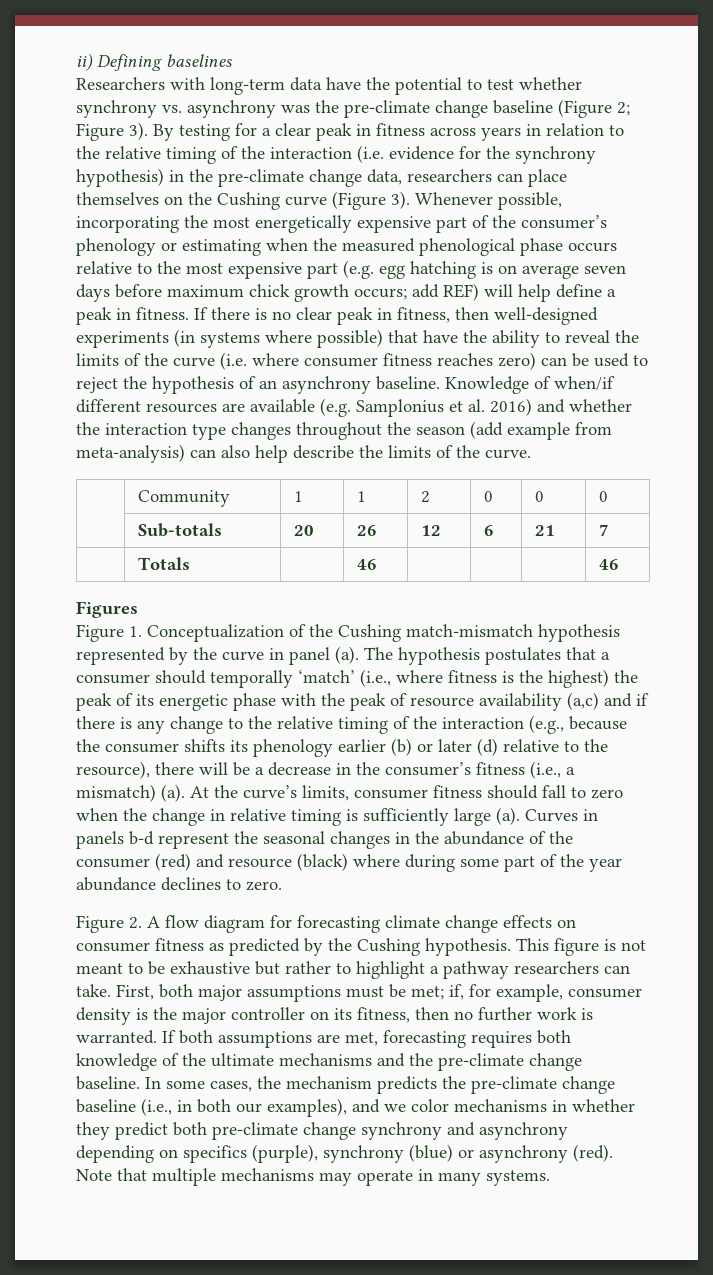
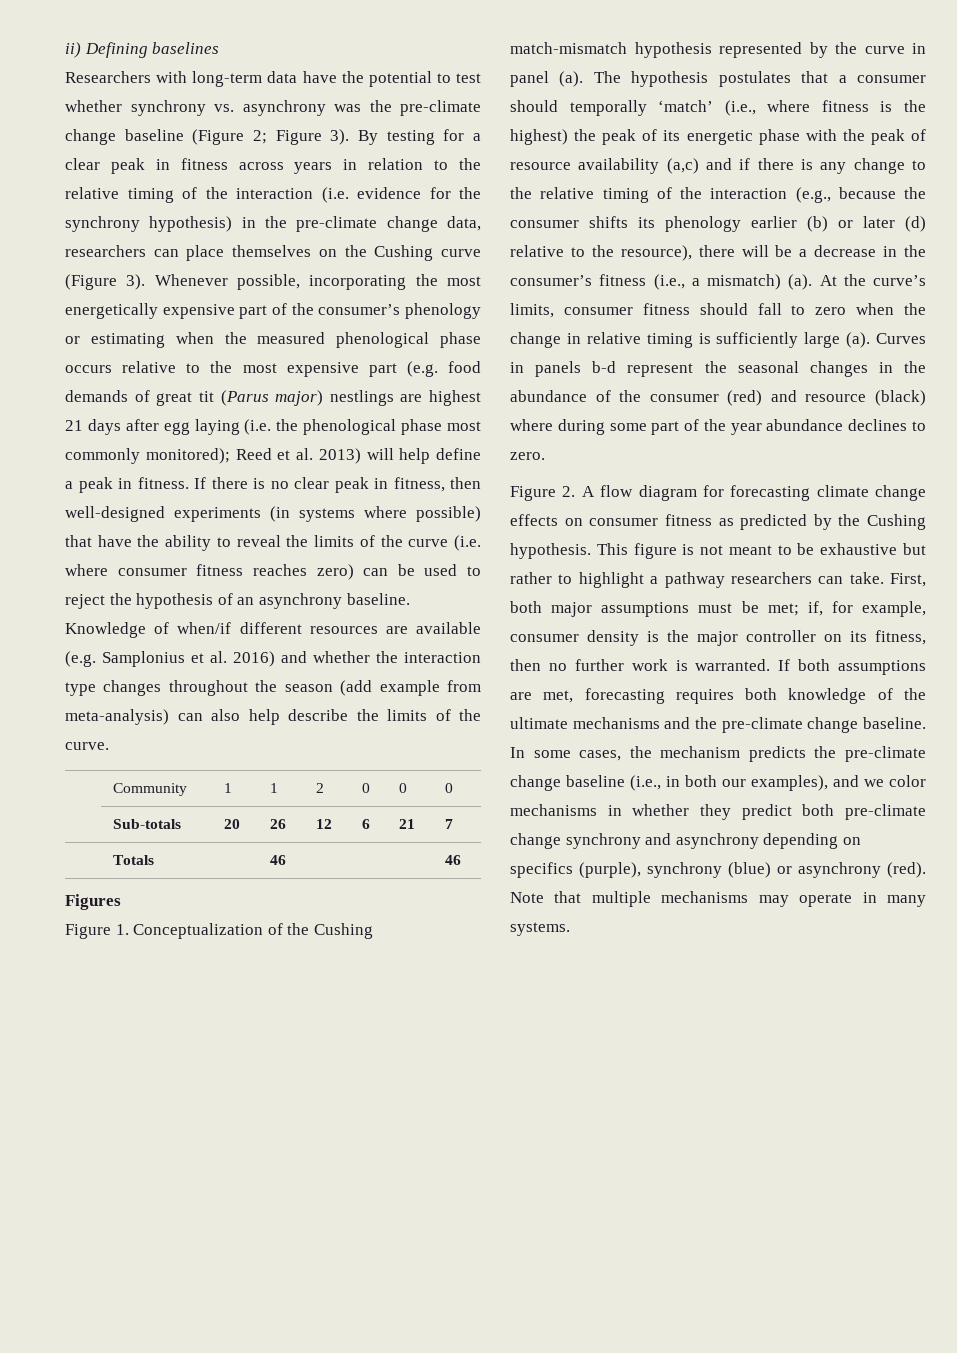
[379,261,626,279] [76,283,479,302] egg hatching is on average seven days before maximum chick growth occurs; add REF) -> [448,361,481,373] [65,390,481,406] [65,419,481,435] [65,448,361,464] food demands of great tit (Parus major) nestlings are highest 21 days after egg laying (i.e. the phenological phase most commonly monitored); Reed et al. 2013)

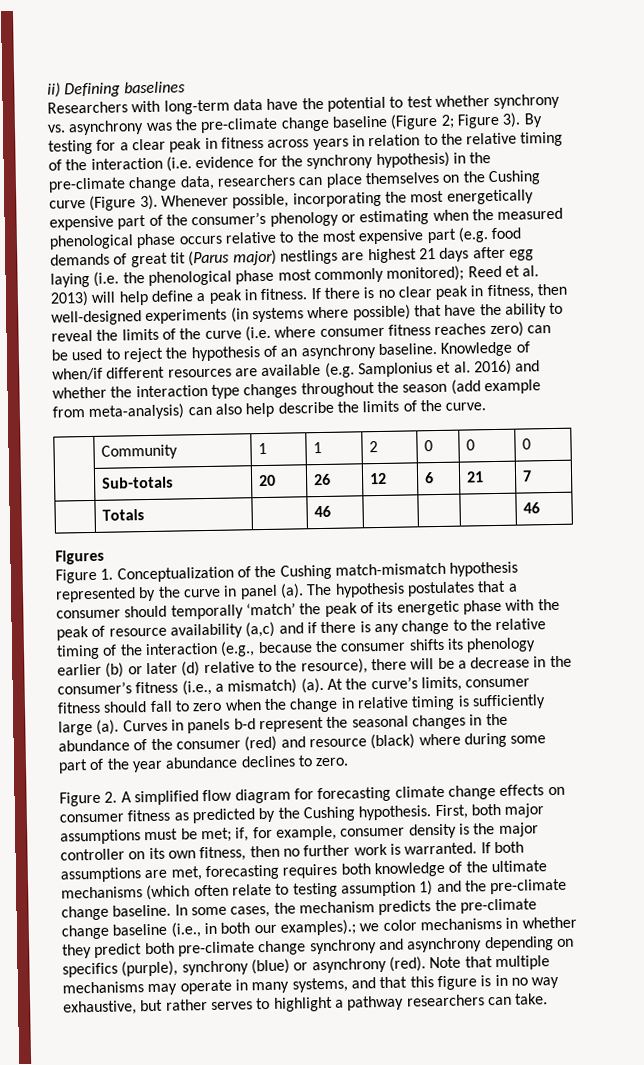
[724,100,926,116] [510,129,568,145] (i.e., where fitness is the highest) -> (296, 609) none
(595, 491) none -> [133,790,199,806] simplified
[596,543,926,559] [510,572,884,588] This figure is not meant to be exhaustive but rather to highlight a pathway researchers can take. -> (432, 813) none
(867, 636) none -> [167,850,196,859] own
(660, 723) none -> [146,880,434,901] (which often relate to testing assumption 1)
[751,775,859,791] examples), and -> [279,919,356,936] examples).;
[510,922,570,936] systems. -> [291,974,560,993] [63,993,549,1016] systems, and that this figure is in no way exhaustive, but rather serves to highlight a pathway researchers can take.

